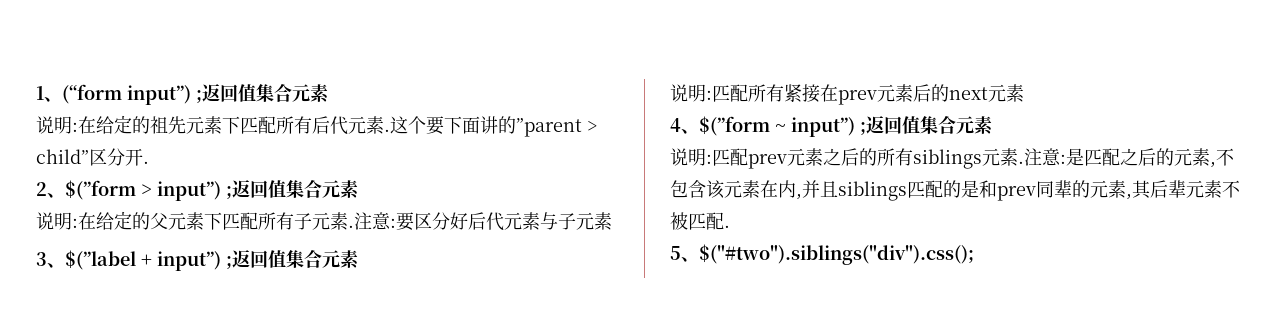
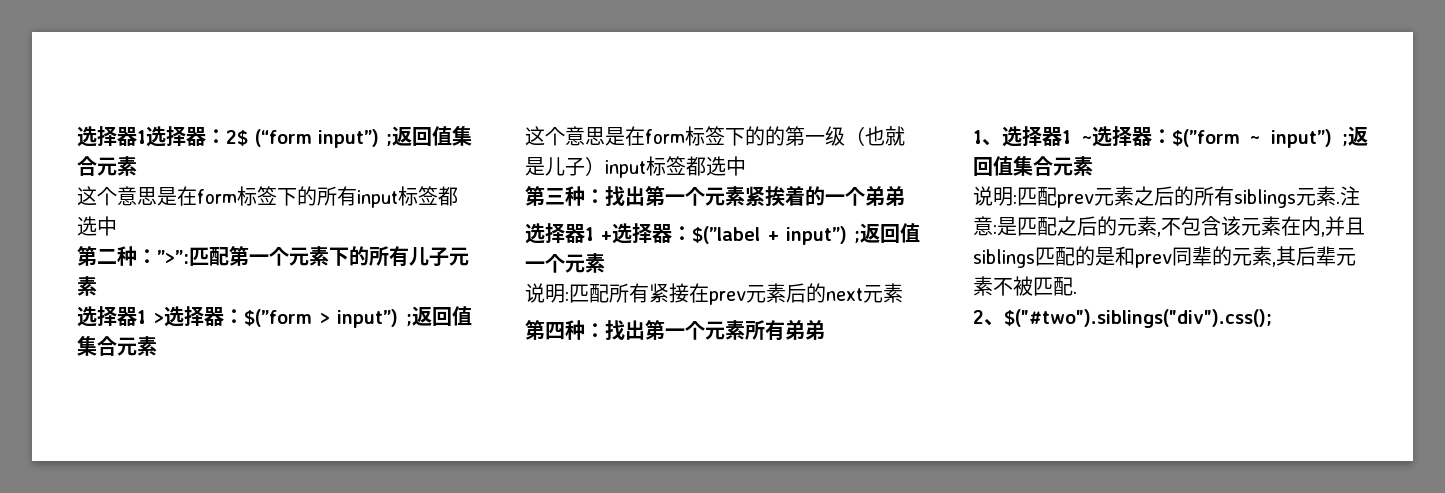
[36,86,62,102] 1、 -> [77,126,248,147] 选择器1选择器：2$
[36,115,597,137] [36,148,149,166] [36,182,65,198] 说明:在给定的祖先元素下匹配所有后代元素.这个要下面讲的”parent > child”区分开. // 2、 -> [77,186,458,208] [77,216,117,236] [77,246,469,267] [77,276,97,296] [77,306,244,327] 这个意思是在form标签下的所有input标签都选中 // 第二种：”>”:匹配第一个元素下的所有儿子元素 // 选择器1 >选择器：
[36,211,612,231] [36,252,65,268] 说明:在给定的父元素下匹配所有子元素.注意:要区分好后代元素与子元素 // 3、 -> [525,126,905,146] [525,156,746,178] [525,186,905,207] [525,223,693,244] 这个意思是在form标签下的的第一级（也就是儿子）input标签都选中 // 第三种：找出第一个元素紧挨着的一个弟弟 // 选择器1 +选择器：
[286,250,322,268] 集合 -> [525,254,565,273] 一个
[670,118,699,134] 4、 -> [525,320,825,341] [973,126,1172,147] 第四种：找出第一个元素所有弟弟 // 1、选择器1 ~选择器：
[670,246,681,260] 5 -> [973,310,984,324] 2

